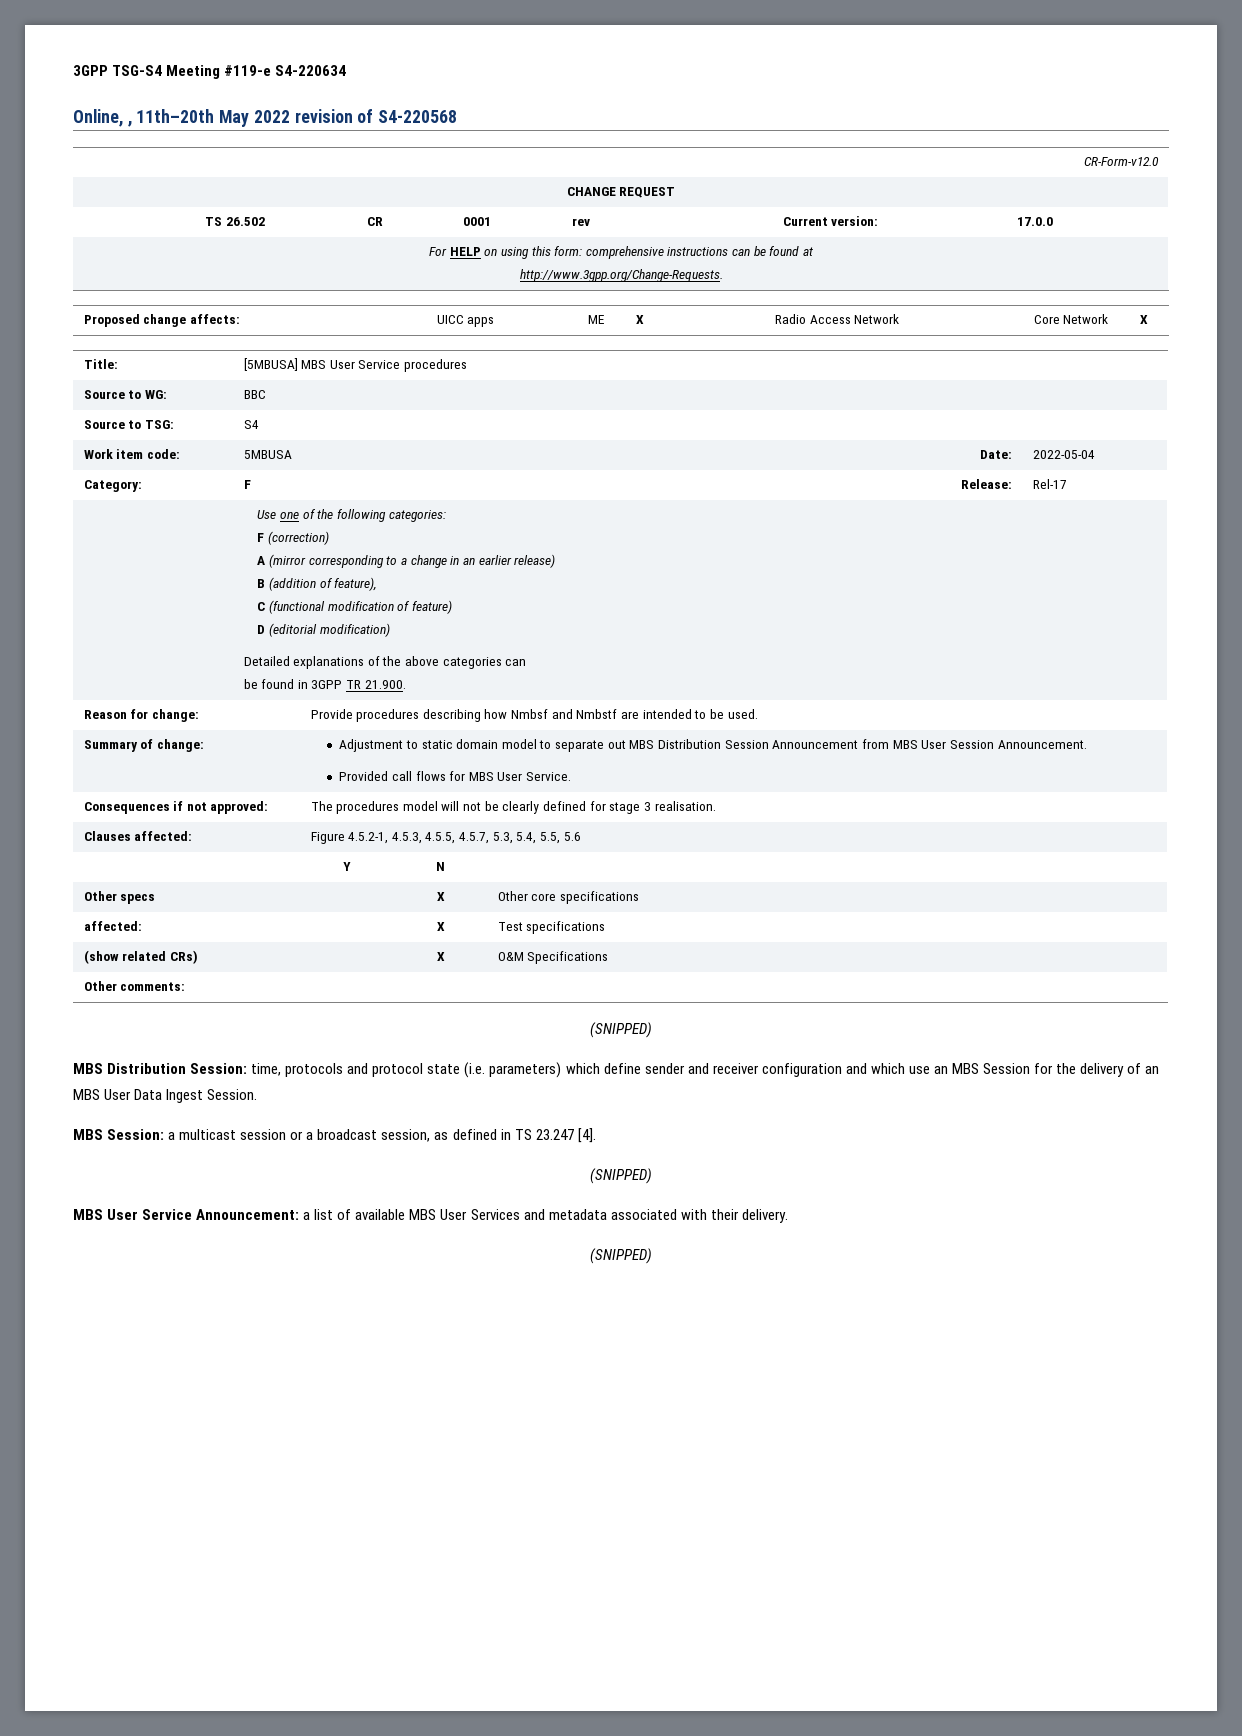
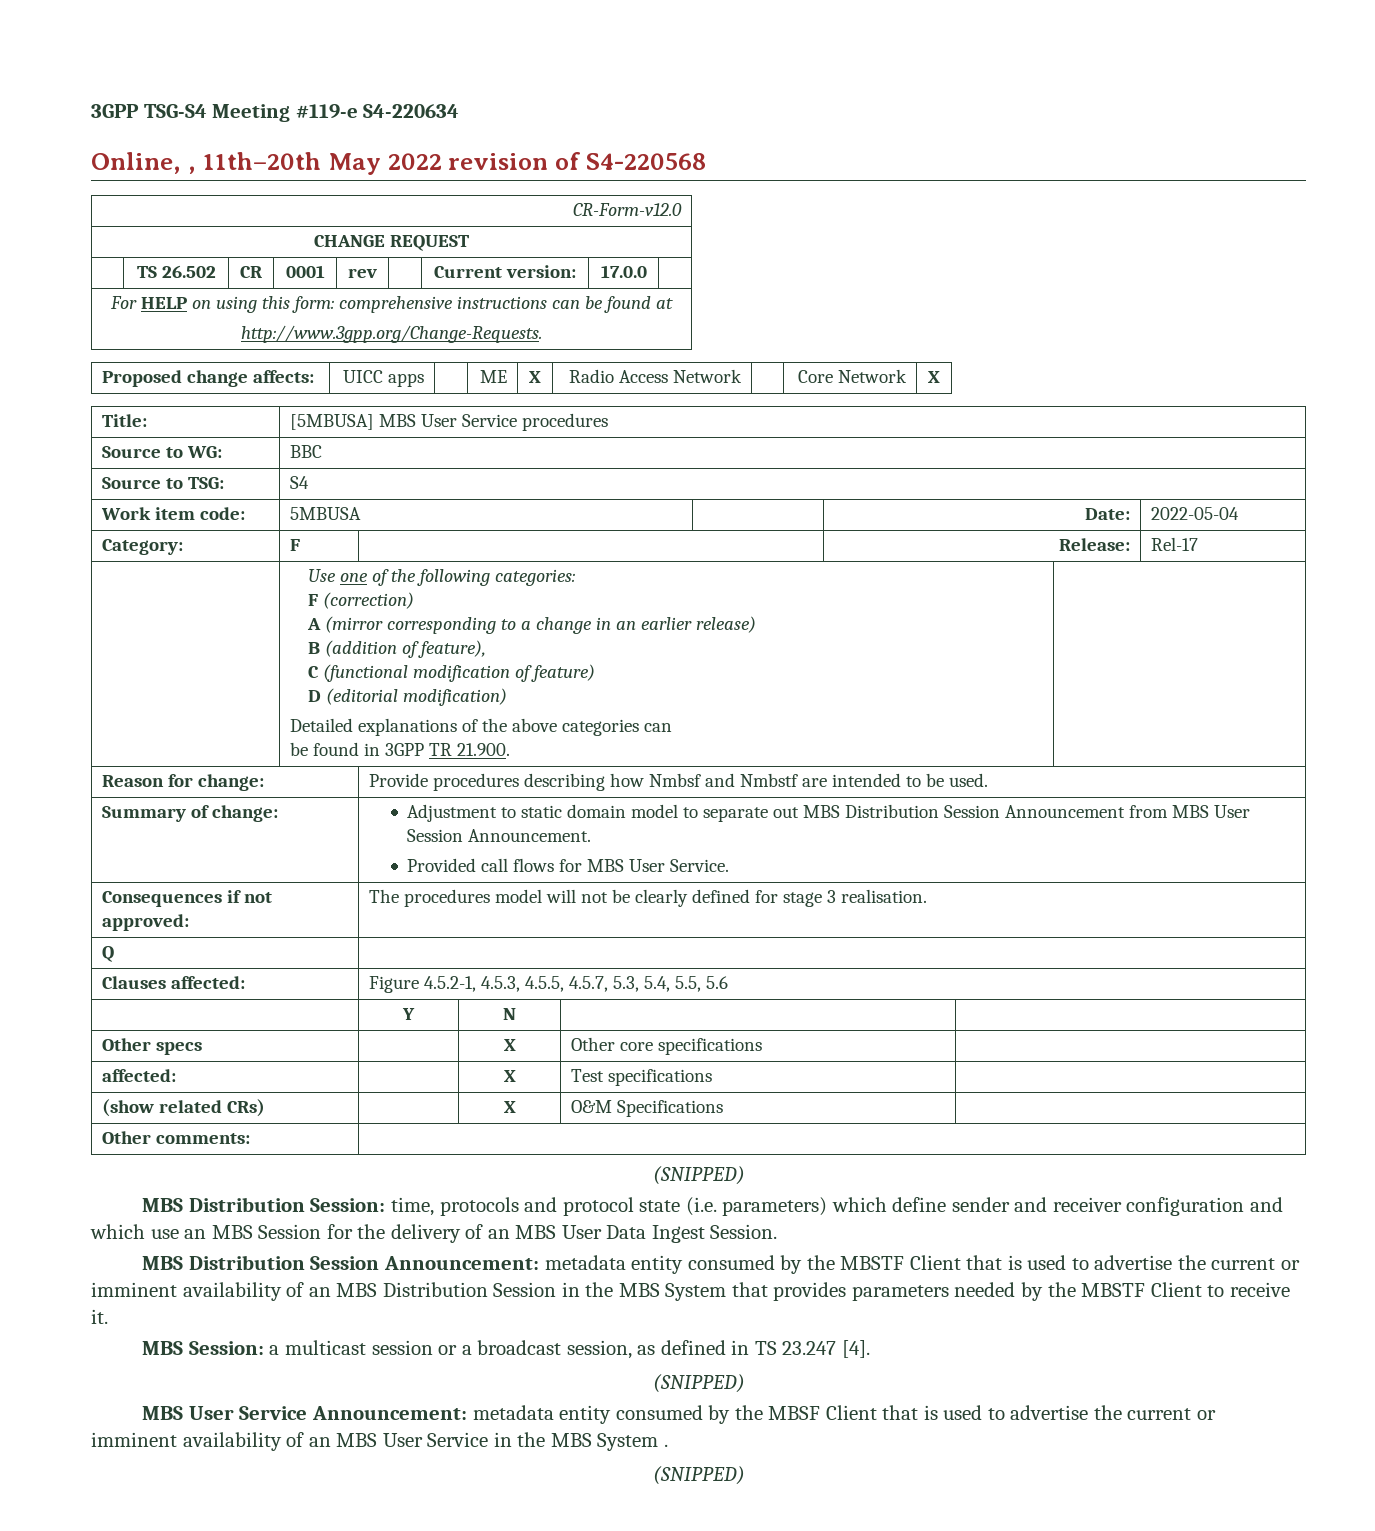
(716, 806) none -> [102,946,115,962] // Q |
(258, 1094) none -> [142,1255,1301,1274] [91,1282,1290,1301] [91,1309,108,1324] // MBS Distribution Session Announcement: metadata entity consumed by the MBSTF Client that is used to advertise the current or imminent availability of an MBS Distribution Session in the MBS System that provides parameters needed by the MBSTF Client to receive it.
[303,1209,788,1223] a list of available MBS User Services and metadata associated with their delivery. -> [472,1405,1217,1424] [91,1432,668,1451] metadata entity consumed by the MBSF Client that is used to advertise the current or imminent availability of an MBS User Service in the MBS System .

